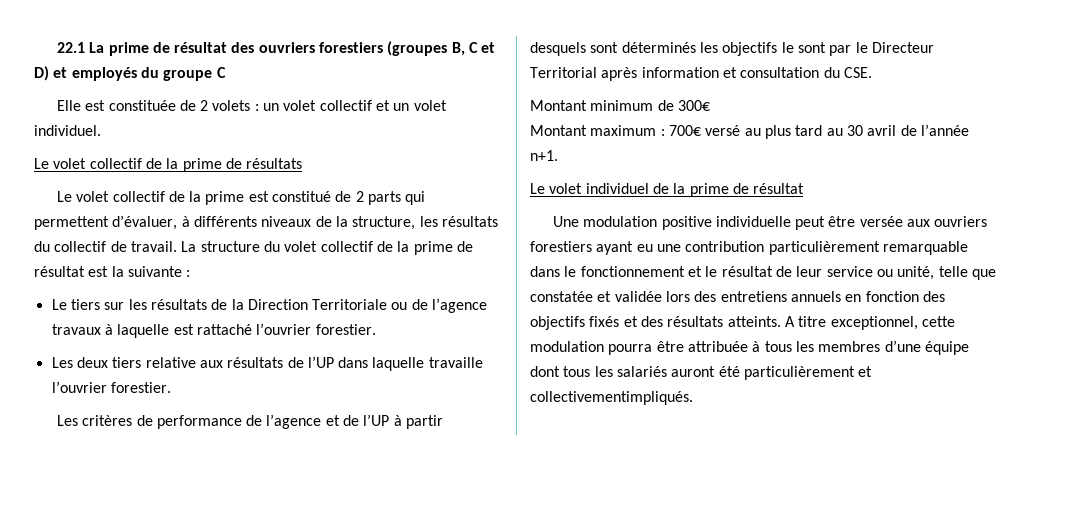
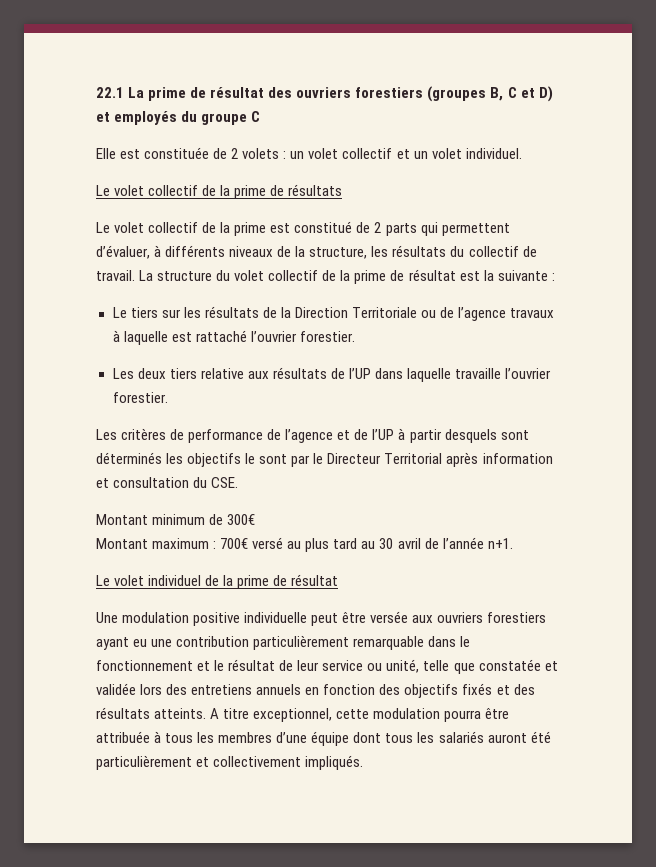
[530,391,693,405] collectivementimpliqués. -> [213,755,364,770] collectivement impliqués.

